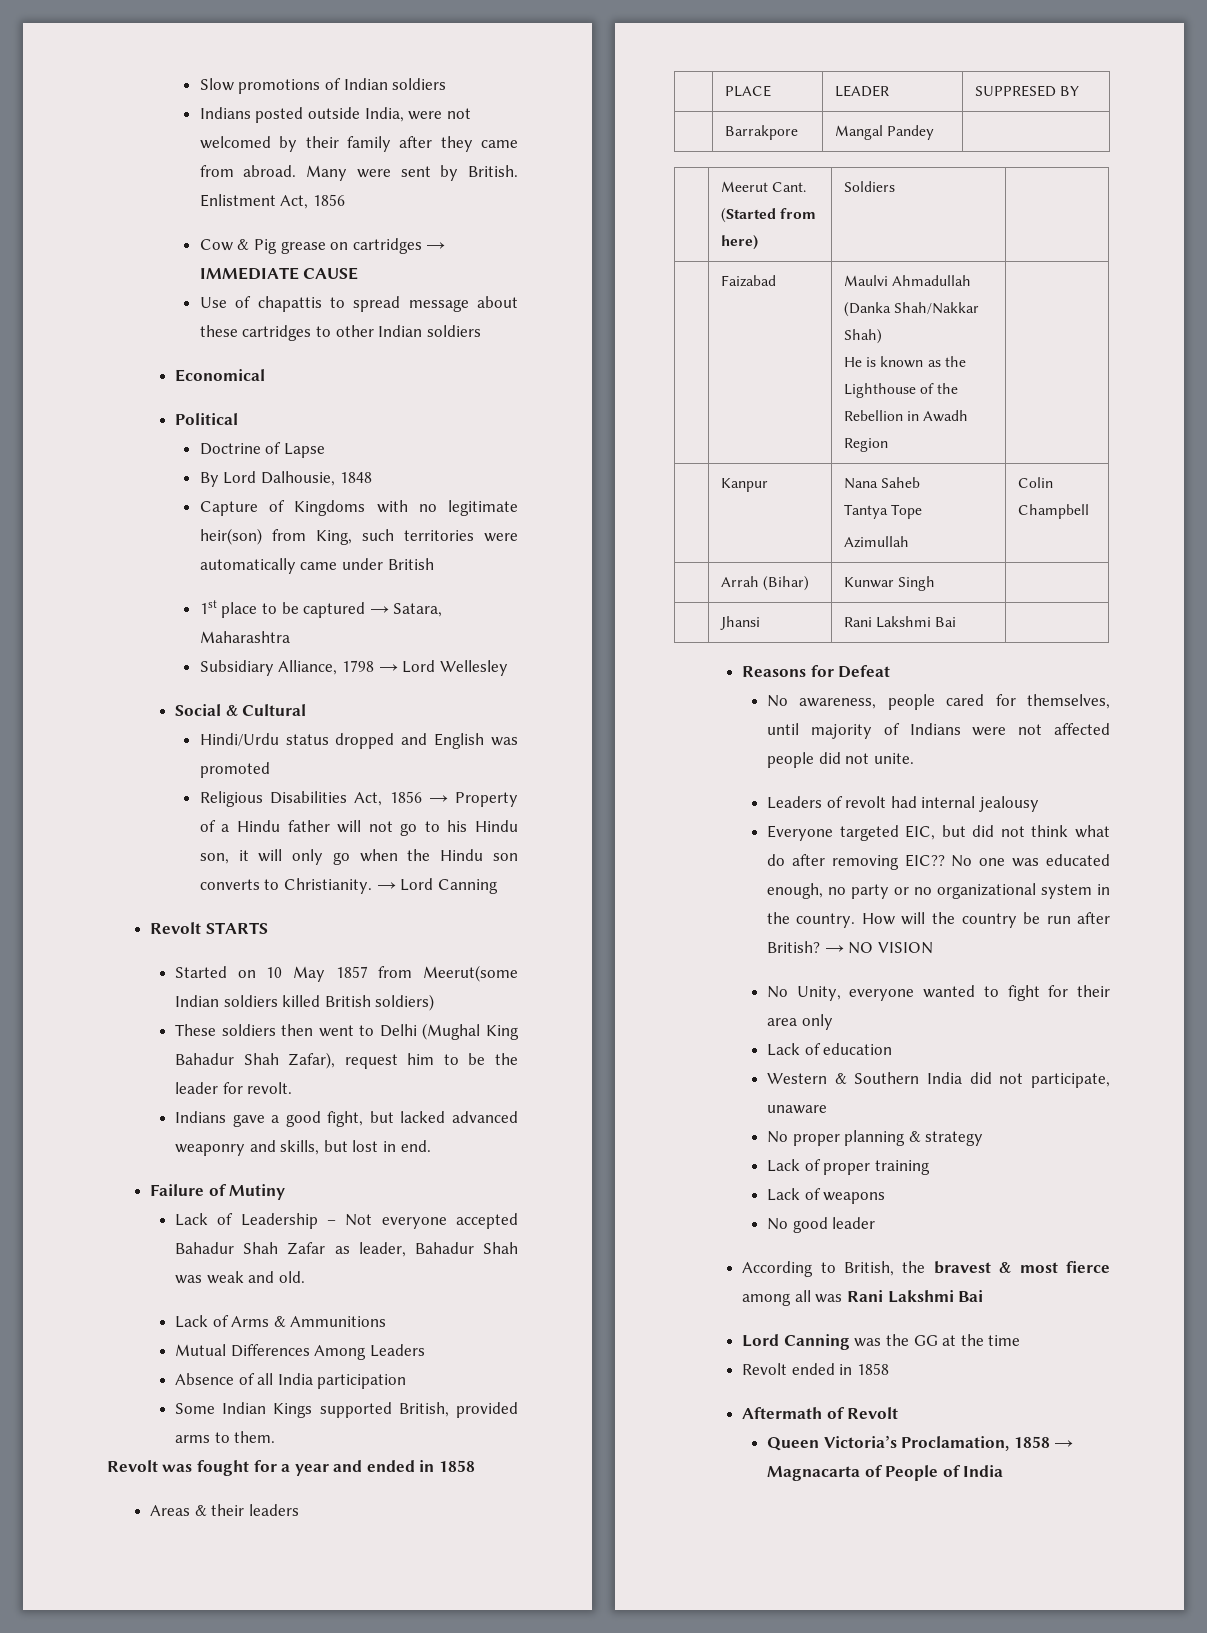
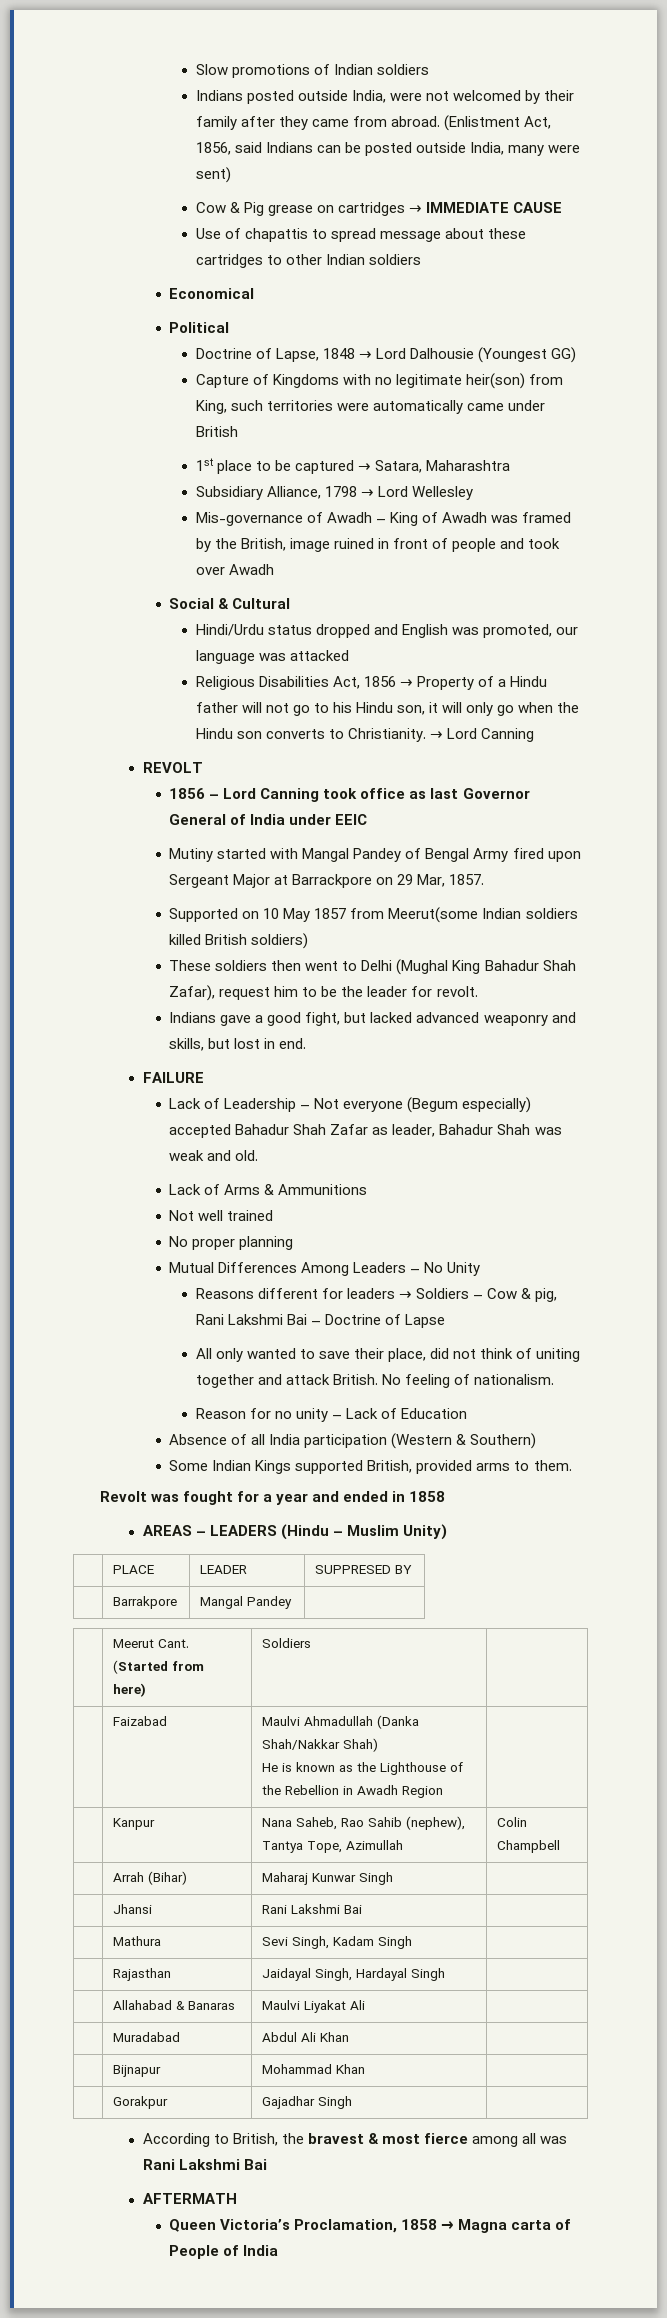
[306,165,518,181] [199,194,345,209] Many were sent by British. Enlistment Act, 1856 -> [443,115,551,131] [195,142,581,156] [195,167,231,183] (Enlistment Act, 1856, said Indians can be posted outside India, many were sent)
[283,443,325,458] [199,471,372,487] Lapse // By Lord Dalhousie, 1848 -> [275,347,577,363] Lapse, 1848 → Lord Dalhousie (Youngest GG)
(508, 668) none -> [195,512,572,526] [195,538,561,552] [195,564,274,575] // Mis-governance of Awadh – King of Awadh was framed by the British, image ruined in front of people and took over Awadh
[199,762,270,778] promoted -> [482,624,578,638] [195,650,349,664] promoted, our language was attacked
[150,922,268,934] [174,966,227,978] Revolt STARTS // Started -> [142,762,203,773] [169,788,530,802] [169,814,368,825] [169,848,581,862] [169,874,485,888] [169,908,239,922] REVOLT // 1856 – Lord Canning took office as last Governor General of India under EEIC // Mutiny started with Mangal Pandey of Bengal Army fired upon Sergeant Major at Barrackpore on 29 Mar, 1857. // Supported
[150,1184,286,1200] Failure of Mutiny -> [142,1072,204,1083] FAILURE
(447, 1223) none -> [407,1097,532,1113] (Begum especially)
[174,1344,425,1360] Mutual Differences Among Leaders -> [169,1210,274,1221] [169,1236,294,1250] [169,1262,481,1276] [195,1288,558,1302] [195,1314,445,1328] [195,1348,581,1362] [195,1374,554,1388] [195,1408,467,1422] Not well trained // No proper planning // Mutual Differences Among Leaders – No Unity // Reasons different for leaders → Soldiers – Cow & pig, Rani Lakshmi Bai – Doctrine of Lapse // All only wanted to save their place, did not think of uniting together and attack British. No feeling of nationalism. // Reason for no unity – Lack of Education
(407, 1381) none -> [391,1433,537,1449] (Western & Southern)
[150,1504,299,1516] Areas & their leaders -> [142,1524,447,1540] AREAS – LEADERS (Hindu – Muslim Unity)
[881,477,921,488] [844,504,923,519] Saheb // Tantya Tope // -> [296,1816,466,1830] [262,1841,343,1853] Saheb, Rao Sahib (nephew), Tantya Tope,
(810, 583) none -> [262,1872,309,1885] Maharaj
[742,665,891,678] [766,694,1110,710] [766,723,1110,739] [766,752,914,768] [766,796,1039,812] [766,825,1110,841] [766,854,1110,870] [766,883,1110,899] [766,912,1110,928] [766,941,933,954] [766,985,1110,1001] [766,1014,833,1030] [766,1043,893,1056] [766,1072,1110,1088] [766,1105,827,1114] [766,1130,984,1146] [766,1159,930,1175] [766,1188,886,1204] [766,1217,876,1233] // Reasons for Defeat // No awareness, people cared for themselves, until majority of Indians were not affected people did not unite. // Leaders of revolt had internal jealousy // Everyone targeted EIC, but did not think what do after removing EIC?? No one was educated enough, no party or no organizational system in the country. How will the country be run after British? → NO VISION // No Unity, everyone wanted to fight for their area only // Lack of education // Western & Southern India did not participate, unaware // No proper planning & strategy // Lack of proper training // Lack of weapons // No good leader -> [113,1936,162,1946] [262,1936,413,1949] [113,1968,172,1981] [262,1968,446,1981] [113,2000,236,2010] [262,2000,366,2013] [113,2032,181,2042] [262,2032,350,2042] [113,2065,162,2077] [262,2064,366,2074] [113,2096,169,2109] [262,2096,353,2109] // | Mathura | Sevi Singh, Kadam Singh | // | Rajasthan | Jaidayal Singh, Hardayal Singh | // | Allahabad & Banaras | Maulvi Liyakat Ali | // | Muradabad | Abdul Ali Khan | // | Bijnapur | Mohammad Khan | // | Gorakpur | Gajadhar Singh |
[742,1334,1021,1350] [742,1363,889,1375] [742,1407,899,1419] Lord Canning was the GG at the time // Revolt ended in 1858 // Aftermath of Revolt -> [142,2193,237,2204] AFTERMATH
[766,1466,860,1481] Magnacarta -> [458,2219,552,2233] Magna carta

